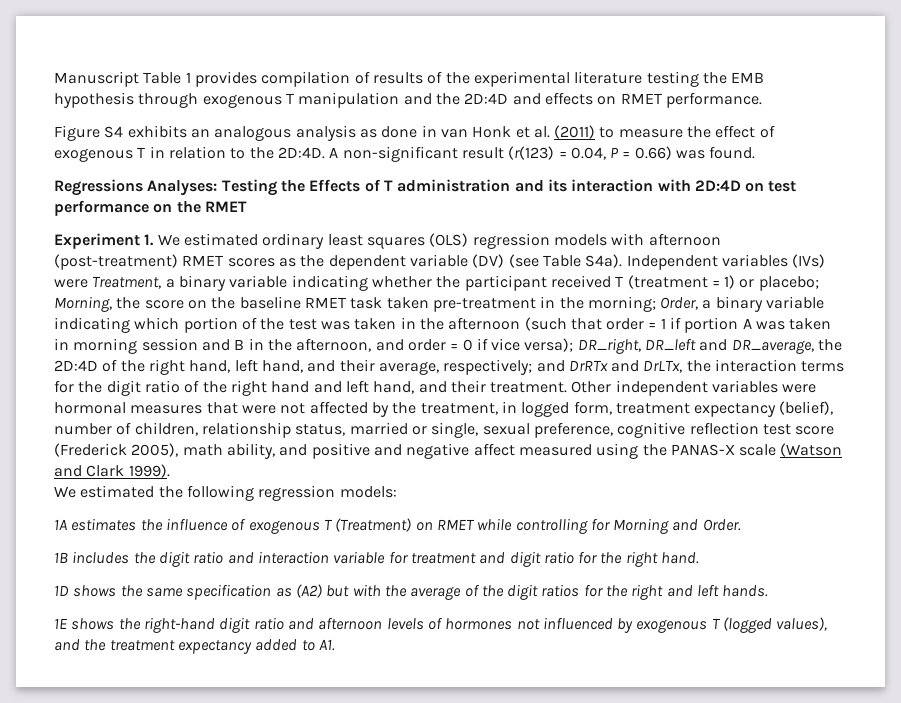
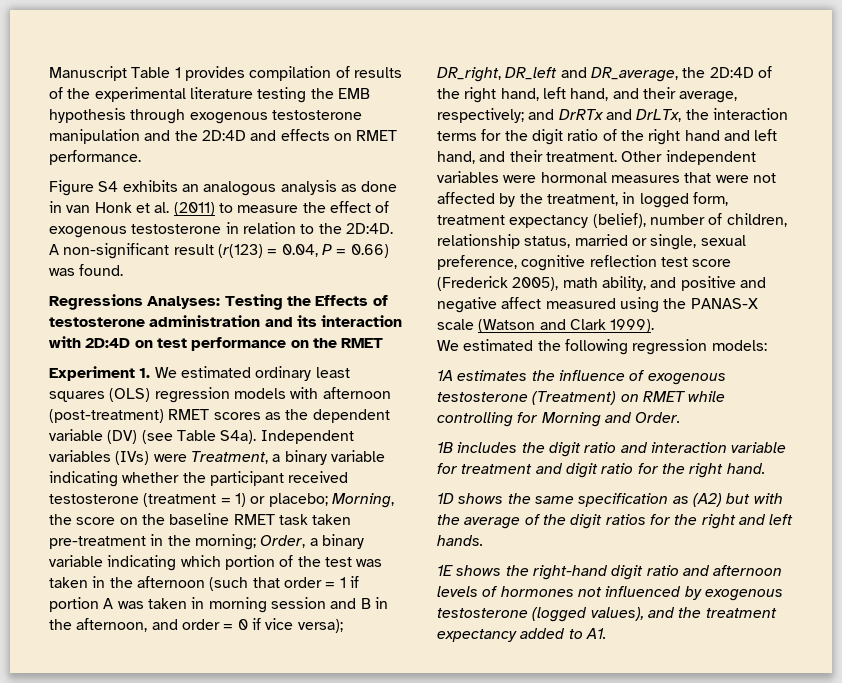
[285,93,294,104] T -> [271,110,362,120] testosterone
[137,147,146,158] T -> [131,224,222,234] testosterone
[383,180,393,191] T -> [49,317,145,327] testosterone
[615,276,624,287] T -> [49,494,139,504] testosterone
[323,519,333,530] T -> [437,392,528,402] testosterone
[711,618,721,629] T -> [437,608,528,618] testosterone

